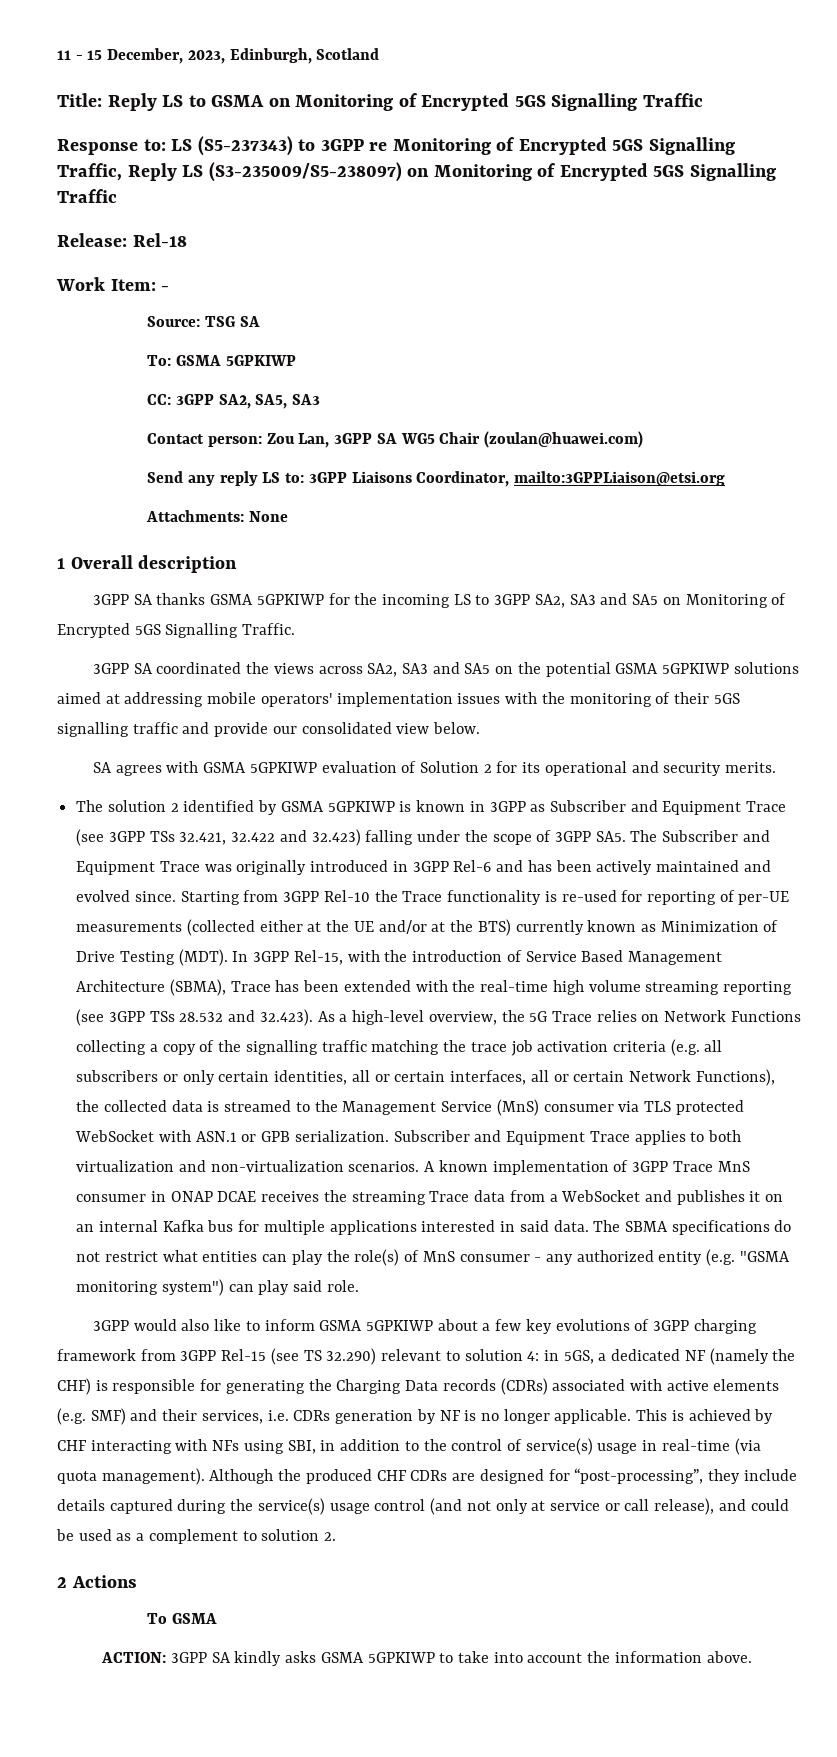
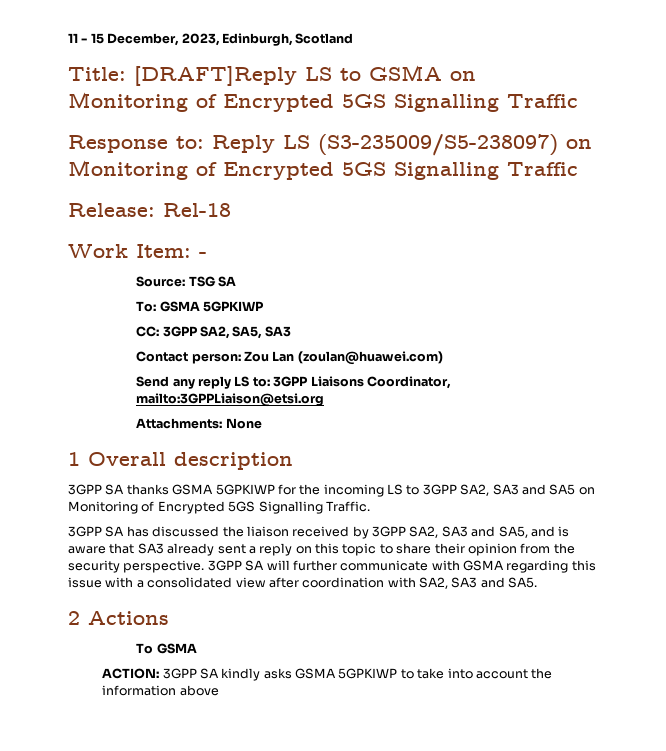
[107,93,157,111] Reply -> [134,66,297,86] [DRAFT]Reply
[171,136,735,156] [57,163,122,181] LS (S5-237343) to 3GPP re Monitoring of Encrypted 5GS Signalling Traffic, -> (204, 142) none
[298,432,481,448] Lan, 3GPP SA WG5 Chair -> [272,351,295,362] Lan
[156,662,799,677] [57,692,740,707] [57,722,481,737] [92,761,777,776] [76,800,787,815] [76,829,770,846] [76,860,771,875] [76,890,790,905] [76,919,779,936] [76,949,722,966] [76,979,792,996] [76,1009,801,1026] [76,1039,723,1056] [76,1069,775,1086] [76,1099,744,1116] [75,1130,741,1145] [76,1160,750,1175] [76,1190,784,1205] [76,1220,792,1235] [76,1249,790,1266] [76,1279,359,1296] [92,1319,757,1334] [57,1348,796,1365] [57,1378,780,1395] [57,1408,774,1425] [57,1438,761,1455] [57,1468,797,1485] [57,1498,789,1515] [56,1529,337,1544] coordinated the views across SA2, SA3 and SA5 on the potential GSMA 5GPKIWP solutions aimed at addressing mobile operators' implementation issues with the monitoring of their 5GS signalling traffic and provide our consolidated view below. // SA agrees with GSMA 5GPKIWP evaluation of Solution 2 for its operational and security merits. // The solution 2 identified by GSMA 5GPKIWP is known in 3GPP as Subscriber and Equipment Trace (see 3GPP TSs 32.421, 32.422 and 32.423) falling under the scope of 3GPP SA5. The Subscriber and Equipment Trace was originally introduced in 3GPP Rel-6 and has been actively maintained and evolved since. Starting from 3GPP Rel-10 the Trace functionality is re-used for reporting of per-UE measurements (collected either at the UE and/or at the BTS) currently known as Minimization of Drive Testing (MDT). In 3GPP Rel-15, with the introduction of Service Based Management Architecture (SBMA), Trace has been extended with the real-time high volume streaming reporting (see 3GPP TSs 28.532 and 32.423). As a high-level overview, the 5G Trace relies on Network Functions collecting a copy of the signalling traffic matching the trace job activation criteria (e.g. all subscribers or only certain identities, all or certain interfaces, all or certain Network Functions), the collected data is streamed to the Management Service (MnS) consumer via TLS protected WebSocket with ASN.1 or GPB serialization. Subscriber and Equipment Trace applies to both virtualization and non-virtualization scenarios. A known implementation of 3GPP Trace MnS consumer in ONAP DCAE receives the streaming Trace data from a WebSocket and publishes it on an internal Kafka bus for multiple applications interested in said data. The SBMA specifications do not restrict what entities can play the role(s) of MnS consumer - any authorized entity (e.g. "GSMA monitoring system") can play said role. // 3GPP would also like to inform GSMA 5GPKIWP about a few key evolutions of 3GPP charging framework from 3GPP Rel-15 (see TS 32.290) relevant to solution 4: in 5GS, a dedicated NF (namely the CHF) is responsible for generating the Charging Data records (CDRs) associated with active elements (e.g. SMF) and their services, i.e. CDRs generation by NF is no longer applicable. This is achieved by CHF interacting with NFs using SBI, in addition to the control of service(s) usage in real-time (via quota management). Although the produced CHF CDRs are designed for “post-processing”, they include details captured during the service(s) usage control (and not only at service or call release), and could be used as a complement to solution 2. -> [126,526,570,539] [68,543,575,556] [68,560,596,573] [68,577,538,589] has discussed the liaison received by 3GPP SA2, SA3 and SA5, and is aware that SA3 already sent a reply on this topic to share their opinion from the security perspective. 3GPP SA will further communicate with GSMA regarding this issue with a consolidated view after coordination with SA2, SA3 and SA5.
[706,1651,752,1663] above. -> [179,685,219,696] above

